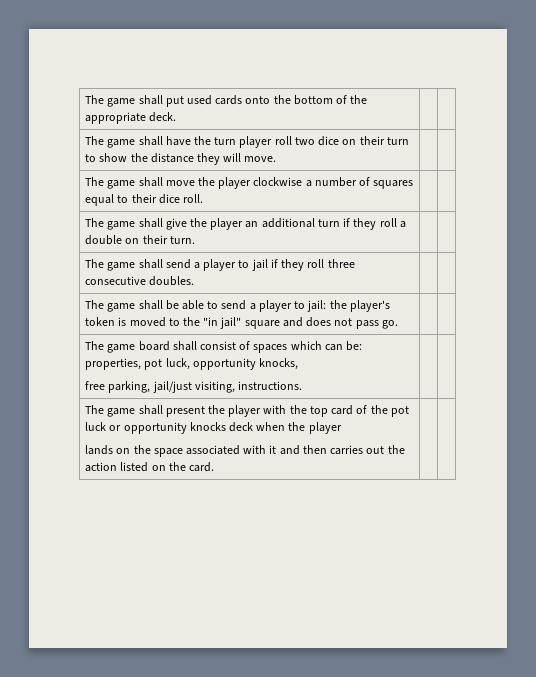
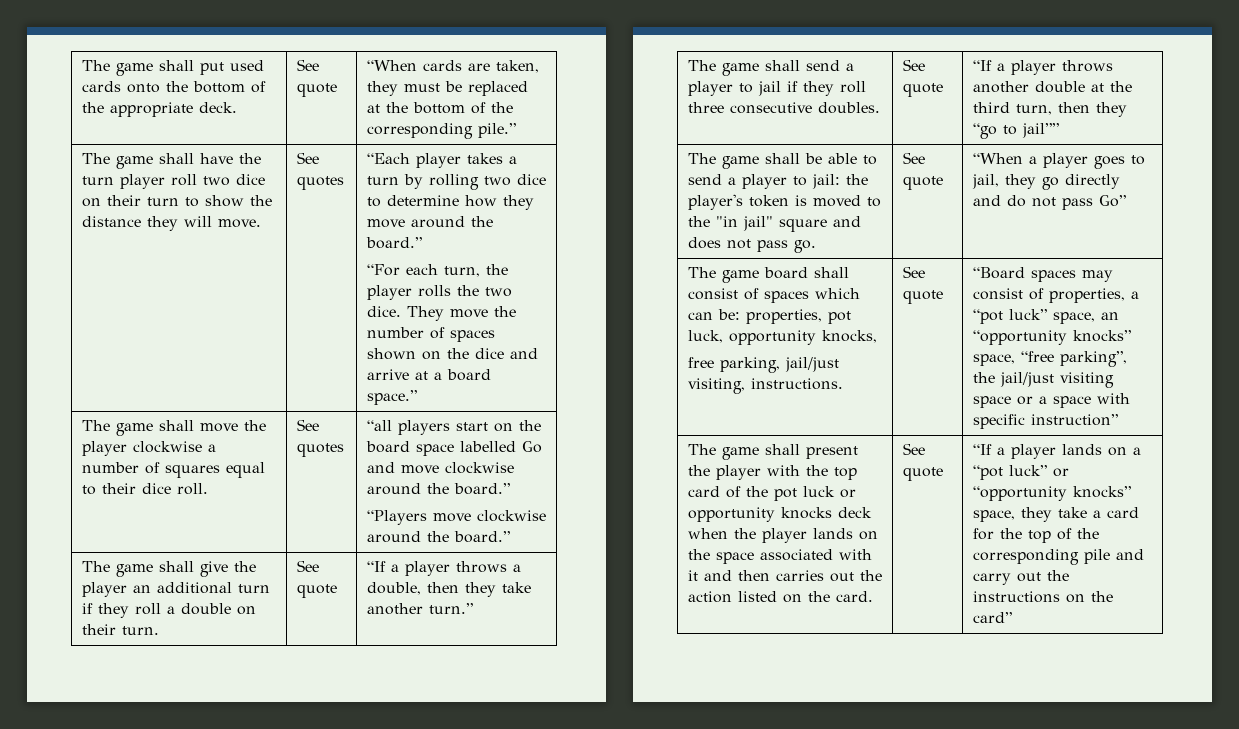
(177, 117) | -> [296,59,319,71] [296,83,337,97] [366,60,539,73] [366,81,528,96] [366,102,513,114] [366,123,516,139] See quote | “When cards are taken, they must be replaced at the bottom of the corresponding pile.”
(277, 159) | -> [296,152,319,164] [296,176,344,190] [366,153,517,168] [366,174,546,190] [366,195,534,210] [366,216,493,228] [365,237,422,249] [366,264,508,277] [366,285,512,300] [366,306,516,321] [366,327,495,342] [366,348,538,360] [366,369,491,381] [366,390,417,405] See quotes | “Each player takes a turn by rolling two dice to determine how they move around the board.” // “For each turn, the player rolls the two dice. They move the number of spaces shown on the dice and arrive at a board space.”
(203, 198) | -> [296,419,319,431] [296,443,344,457] [366,420,541,435] [365,441,542,456] [366,462,514,474] [366,483,510,495] [366,510,546,525] [366,531,510,543] See quotes | “all players start on the board space labelled Go and move clockwise around the board.” // “Players move clockwise around the board.”
(195, 240) | -> [296,560,319,572] [296,584,337,598] [366,561,521,576] [366,582,531,597] [366,603,473,615] See quote | “If a player throws a double, then they take another turn.”
(195, 281) | -> [902,59,925,71] [902,83,943,97] [972,60,1113,75] [972,81,1132,93] [972,102,1127,117] [972,123,1059,139] See quote | “If a player throws another double at the third turn, then they “go to jail””
(398, 324) | -> [902,152,925,164] [902,176,943,190] [972,153,1145,169] [971,174,1120,190] [972,195,1126,210] See quote | “When a player goes to jail, they go directly and do not pass Go”
(302, 385) | -> [902,266,925,278] [902,290,943,304] [972,267,1113,282] [972,288,1139,303] [972,309,1119,324] [972,330,1131,345] [972,351,1127,367] [972,372,1114,388] [972,393,1130,408] [972,414,1118,429] See quote | “Board spaces may consist of properties, a “pot luck” space, an “opportunity knocks” space, “free parking”, the jail/just visiting space or a space with specific instruction”
(342, 428) // -> (807, 535) none
(214, 467) | -> [902,443,925,455] [902,467,943,481] [972,444,1141,459] [972,465,1069,480] [972,486,1131,501] [972,507,1139,522] [972,528,1099,543] [972,549,1144,565] [972,570,1069,585] [972,591,1113,603] [972,612,1012,623] See quote | “If a player lands on a “pot luck” or “opportunity knocks” space, they take a card for the top of the corresponding pile and carry out the instructions on the card”

